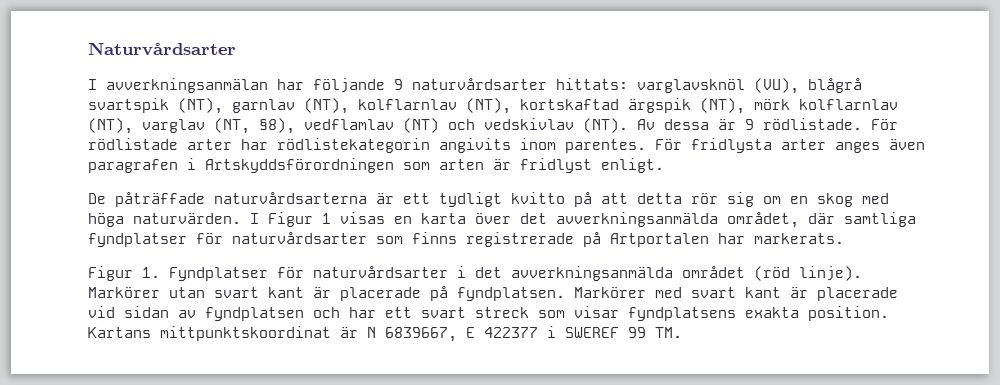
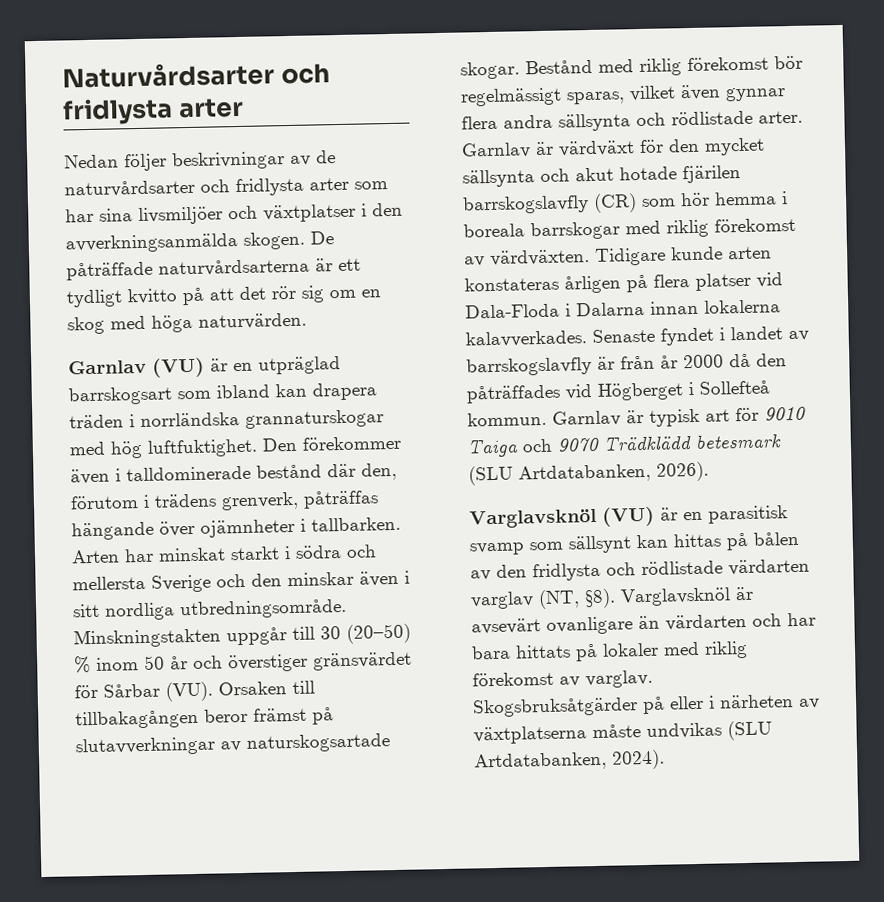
[88,78,862,94] [88,98,898,114] [88,118,898,134] [88,138,925,153] [88,158,664,173] // I avverkningsanmälan har följande 9 naturvårdsarter hittats: varglavsknöl (VU), blågrå svartspik (NT), garnlav (NT), kolflarnlav (NT), kortskaftad ärgspik (NT), mörk kolflarnlav (NT), varglav (NT, §8), vedflamlav (NT) och vedskivlav (NT). Av dessa är 9 rödlistade. För rödlistade arter har rödlistekategorin angivits inom parentes. För fridlysta arter anges även paragrafen i Artskyddsförordningen som arten är fridlyst enligt. // -> [280,63,330,85] [62,97,244,126] [64,150,336,172] [64,177,388,198] [65,202,403,225] [65,231,305,254] och fridlysta arter // Nedan följer beskrivningar av de naturvårdsarter och fridlysta arter som har sina livsmiljöer och växtplatser i den avverkningsanmälda skogen.
[637,193,682,204] detta -> [239,286,266,300] det
[250,212,916,228] [88,232,844,247] [88,266,862,281] [88,286,898,301] [88,306,889,321] [88,326,682,342] I Figur 1 visas en karta över det avverkningsanmälda området, där samtliga fyndplatser för naturvårdsarter som finns registrerade på Artportalen har markerats. // Figur 1. Fyndplatser för naturvårdsarter i det avverkningsanmälda området (röd linje). Markörer utan svart kant är placerade på fyndplatsen. Markörer med svart kant är placerade vid sidan av fyndplatsen och har ett svart streck som visar fyndplatsens exakta position. Kartans mittpunktskoordinat är N 6839667, E 422377 i SWEREF 99 TM. -> [68,356,341,378] [68,382,377,406] [69,409,384,429] [69,435,401,459] [70,462,397,485] [70,490,379,511] [71,516,401,541] [71,544,377,564] [72,570,410,593] [72,598,347,621] [73,623,411,649] [74,651,412,674] [74,680,315,702] [75,707,334,730] [75,733,390,757] [460,55,803,80] [460,84,786,107] [461,110,803,132] [461,137,765,159] [462,165,741,188] [462,191,788,215] [463,217,796,241] [464,246,772,267] [464,272,783,294] [465,299,781,319] [465,326,809,348] [466,353,787,377] [466,380,770,404] [467,406,806,427] [467,433,781,458] [468,461,709,486] [469,505,788,529] [469,531,799,556] [470,558,810,582] [470,586,754,610] [471,612,816,635] [471,640,748,662] [472,669,653,689] [472,694,820,718] [473,720,772,745] [474,749,665,772] // Garnlav (VU) är en utpräglad barrskogsart som ibland kan drapera träden i norrländska grannaturskogar med hög luftfuktighet. Den förekommer även i talldominerade bestånd där den, förutom i trädens grenverk, påträffas hängande över ojämnheter i tallbarken. Arten har minskat starkt i södra och mellersta Sverige och den minskar även i sitt nordliga utbredningsområde. Minskningstakten uppgår till 30 (20–50) % inom 50 år och överstiger gränsvärdet för Sårbar (VU). Orsaken till tillbakagången beror främst på slutavverkningar av naturskogsartade skogar. Bestånd med riklig förekomst bör regelmässigt sparas, vilket även gynnar flera andra sällsynta och rödlistade arter. Garnlav är värdväxt för den mycket sällsynta och akut hotade fjärilen barrskogslavfly (CR) som hör hemma i boreala barrskogar med riklig förekomst av värdväxten. Tidigare kunde arten konstateras årligen på flera platser vid Dala-Floda i Dalarna innan lokalerna kalavverkades. Senaste fyndet i landet av barrskogslavfly är från år 2000 då den påträffades vid Högberget i Sollefteå kommun. Garnlav är typisk art för 9010 Taiga och 9070 Trädklädd betesmark (SLU Artdatabanken, 2026). // Varglavsknöl (VU) är en parasitisk svamp som sällsynt kan hittas på bålen av den fridlysta och rödlistade värdarten varglav (NT, §8). Varglavsknöl är avsevärt ovanligare än värdarten och har bara hittats på lokaler med riklig förekomst av varglav. Skogsbruksåtgärder på eller i närheten av växtplatserna måste undvikas (SLU Artdatabanken, 2024).

